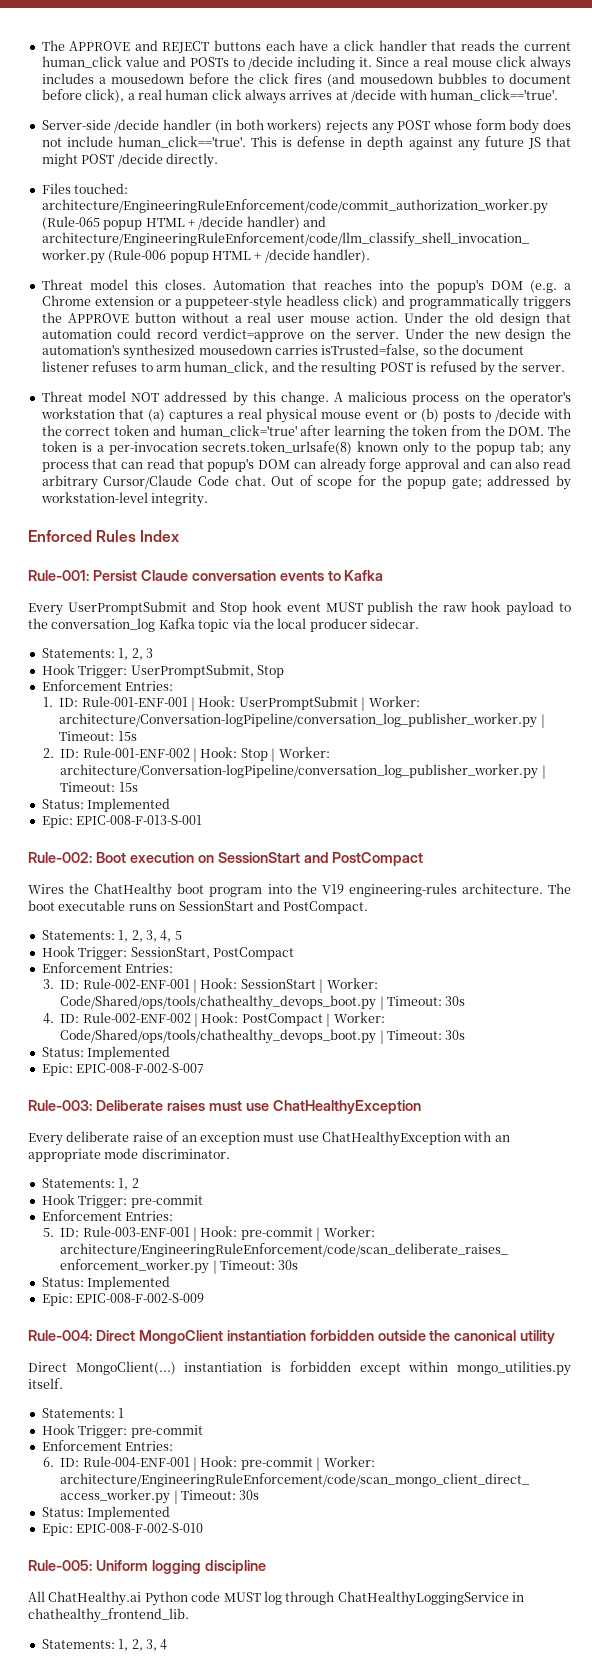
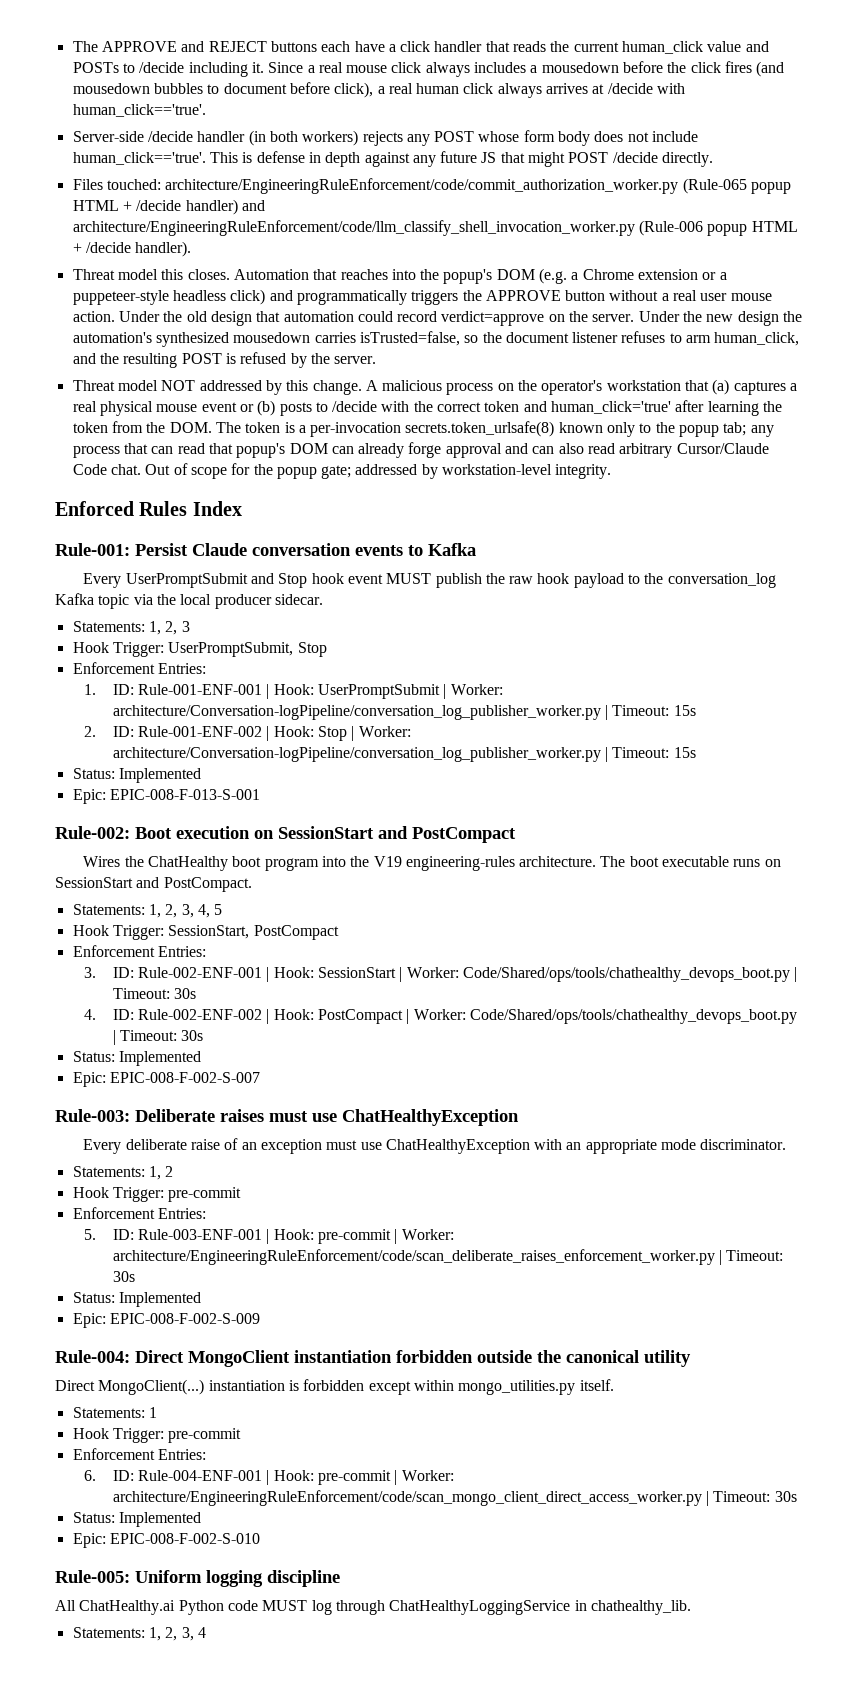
[28,1608,189,1623] chathealthy_frontend_lib. -> [590,1600,691,1615] chathealthy_lib.

